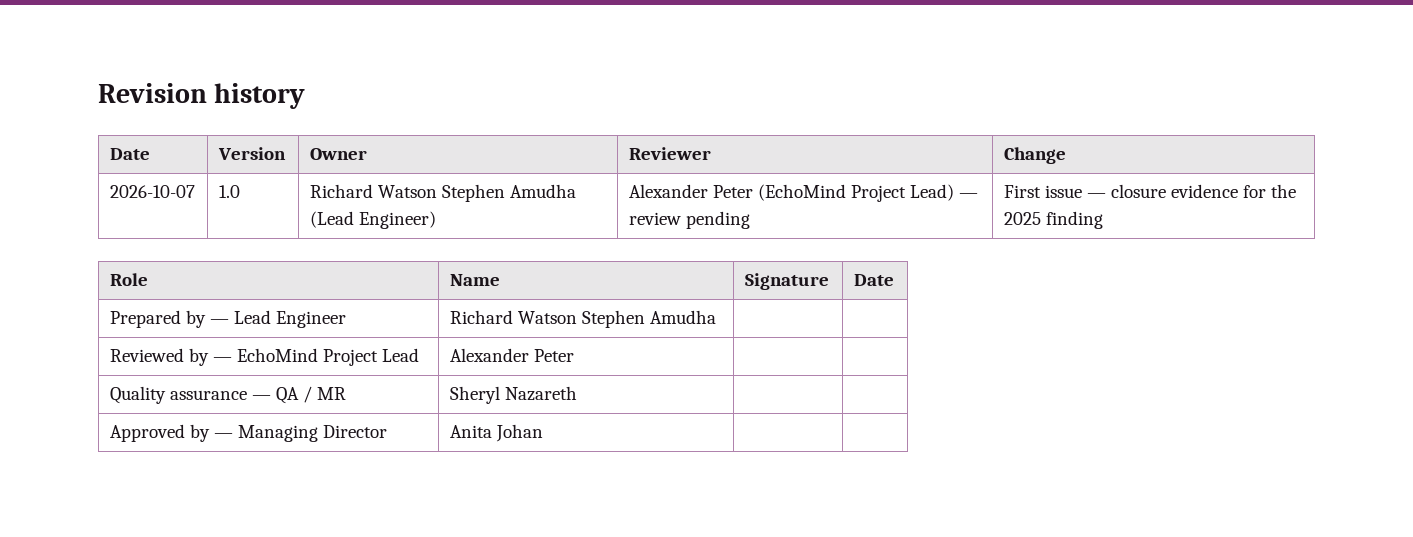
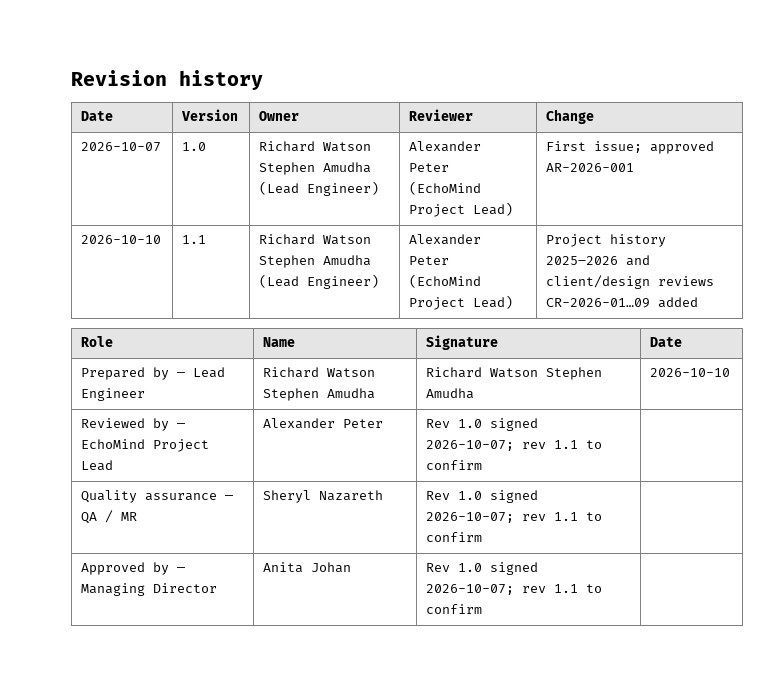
[958,193,978,198] [628,211,750,229] [1003,184,1296,198] [1003,211,1103,229] — review pending | First issue — closure evidence for the 2025 finding -> [546,141,715,154] [546,163,635,172] [81,235,162,244] [182,235,207,244] [259,234,372,245] [259,255,372,268] [259,274,380,289] [409,234,482,245] [409,256,450,265] [409,274,482,288] [409,295,514,310] [546,234,667,247] [546,255,651,266] [546,275,715,289] [546,297,699,308] | First issue; approved AR-2026-001 // 2026-10-10 | 1.1 | Richard Watson Stephen Amudha (Lead Engineer) | Alexander Peter (EchoMind Project Lead) | Project history 2025–2026 and client/design reviews CR-2026-01…09 added
(716, 317) | -> [426,367,603,380] [426,388,475,399] [650,368,731,377] Richard Watson Stephen Amudha | 2026-10-10
(574, 355) none -> [426,418,539,431] [426,440,603,451] [426,460,483,470] Rev 1.0 signed 2026-10-07; rev 1.1 to confirm
(577, 393) none -> [426,490,539,503] [426,512,603,523] [426,532,483,542] Rev 1.0 signed 2026-10-07; rev 1.1 to confirm
(543, 433) none -> [426,562,539,575] [426,584,603,595] [426,604,483,614] Rev 1.0 signed 2026-10-07; rev 1.1 to confirm

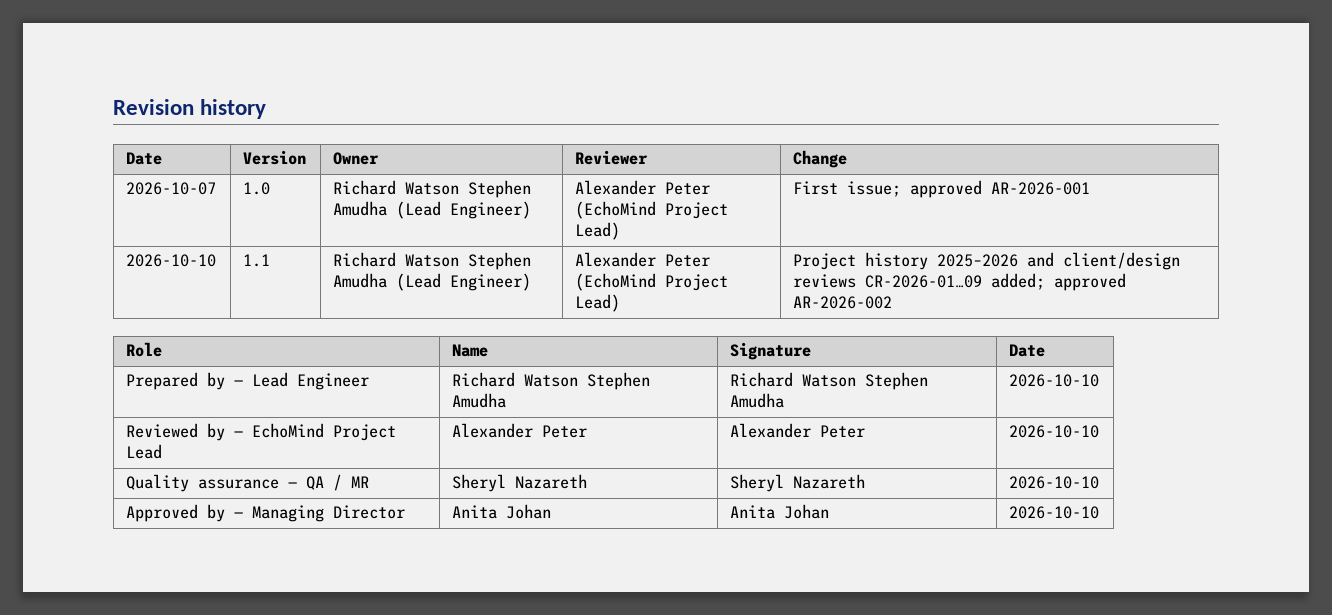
[658,297,699,308] added -> [991,273,1127,291] [793,296,893,309] added; approved AR-2026-002
[426,418,539,431] [426,440,603,451] [426,460,483,470] Rev 1.0 signed 2026-10-07; rev 1.1 to confirm | -> [730,423,866,438] [1009,425,1100,438] Alexander Peter | 2026-10-10
[426,490,539,503] [426,512,603,523] [426,532,483,542] Rev 1.0 signed 2026-10-07; rev 1.1 to confirm | -> [730,474,866,492] [1009,476,1100,489] Sheryl Nazareth | 2026-10-10
[426,562,539,575] [426,584,603,595] [426,604,483,614] Rev 1.0 signed 2026-10-07; rev 1.1 to confirm | -> [730,504,830,519] [1009,506,1100,519] Anita Johan | 2026-10-10

